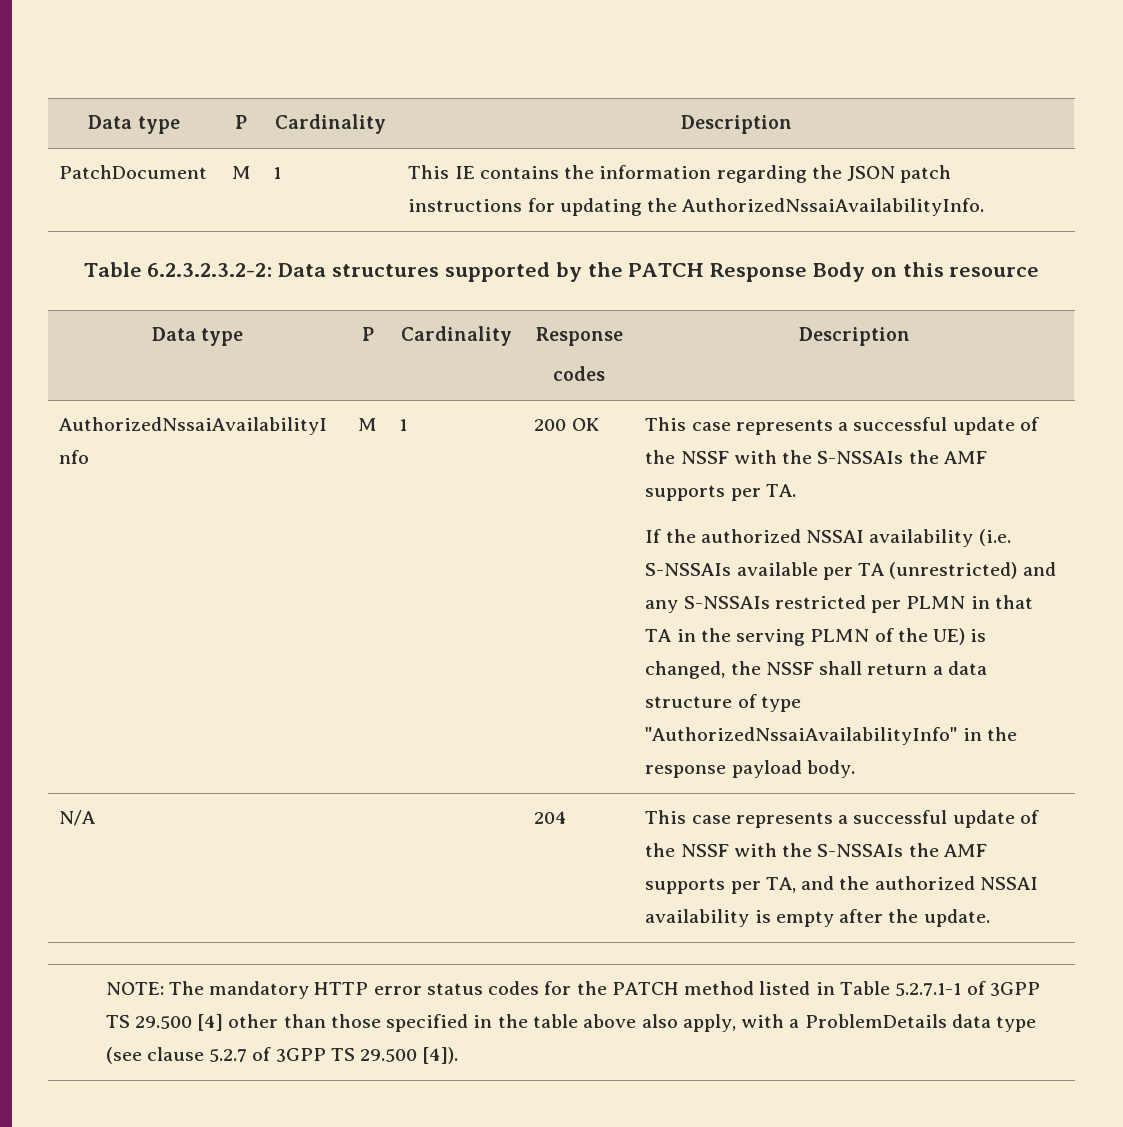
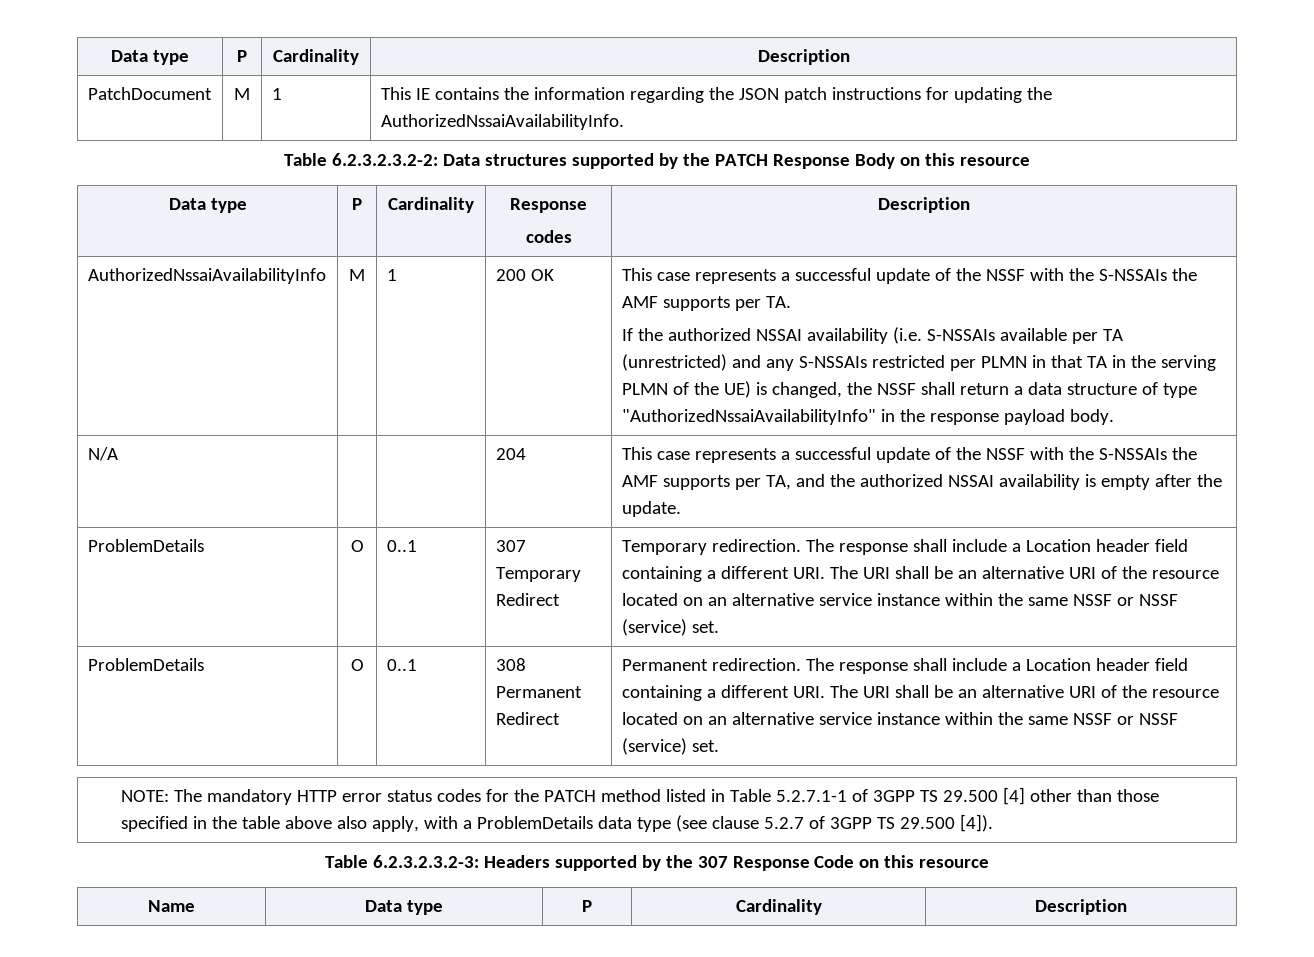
(990, 918) none -> [87,539,204,552] [350,540,364,552] [386,540,417,552] [495,540,526,552] [495,567,581,582] [495,593,560,606] [621,539,1188,555] [621,566,1219,582] [621,593,1178,606] [621,619,719,636] [87,658,204,671] [350,659,364,671] [386,659,417,671] [495,658,526,671] [495,686,582,698] [495,712,560,725] [621,658,1188,674] [621,685,1219,701] [621,712,1178,725] [621,738,719,755] // ProblemDetails | O | 0..1 | 307 Temporary Redirect | Temporary redirection. The response shall include a Location header field containing a different URI. The URI shall be an alternative URI of the resource located on an alternative service instance within the same NSSF or NSSF (service) set. // ProblemDetails | O | 0..1 | 308 Permanent Redirect | Permanent redirection. The response shall include a Location header field containing a different URI. The URI shall be an alternative URI of the resource located on an alternative service instance within the same NSSF or NSSF (service) set.
(459, 1055) none -> [324,855,990,871] [148,900,195,912] [365,900,443,915] [582,900,592,912] [735,899,822,915] [1035,899,1127,915] // Table 6.2.3.2.3.2-3: Headers supported by the 307 Response Code on this resource // Name | Data type | P | Cardinality | Description

